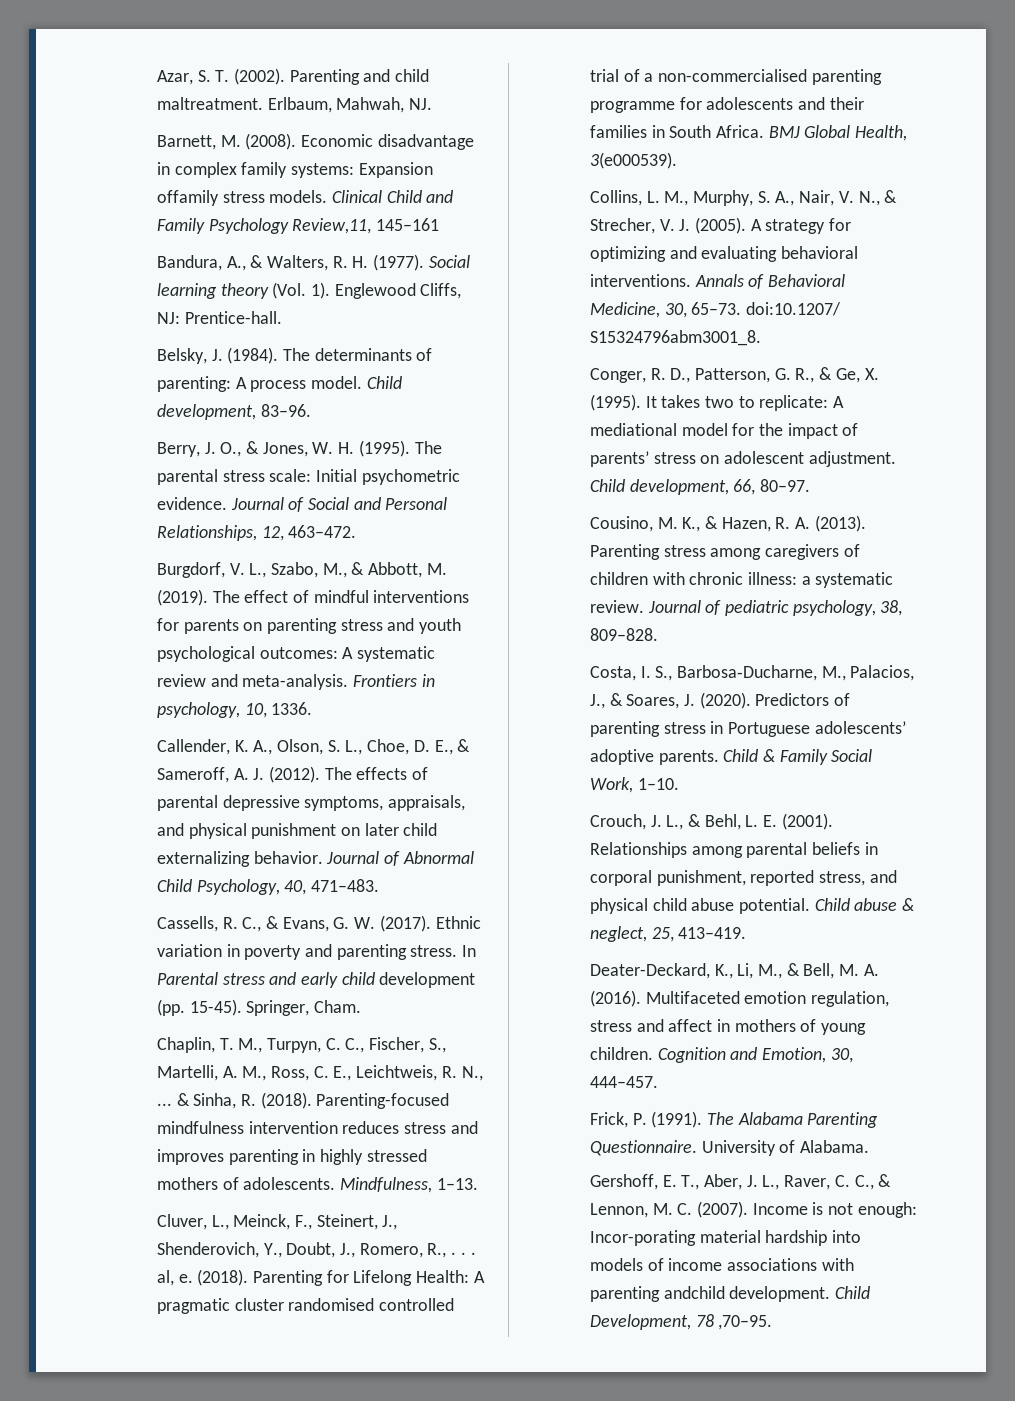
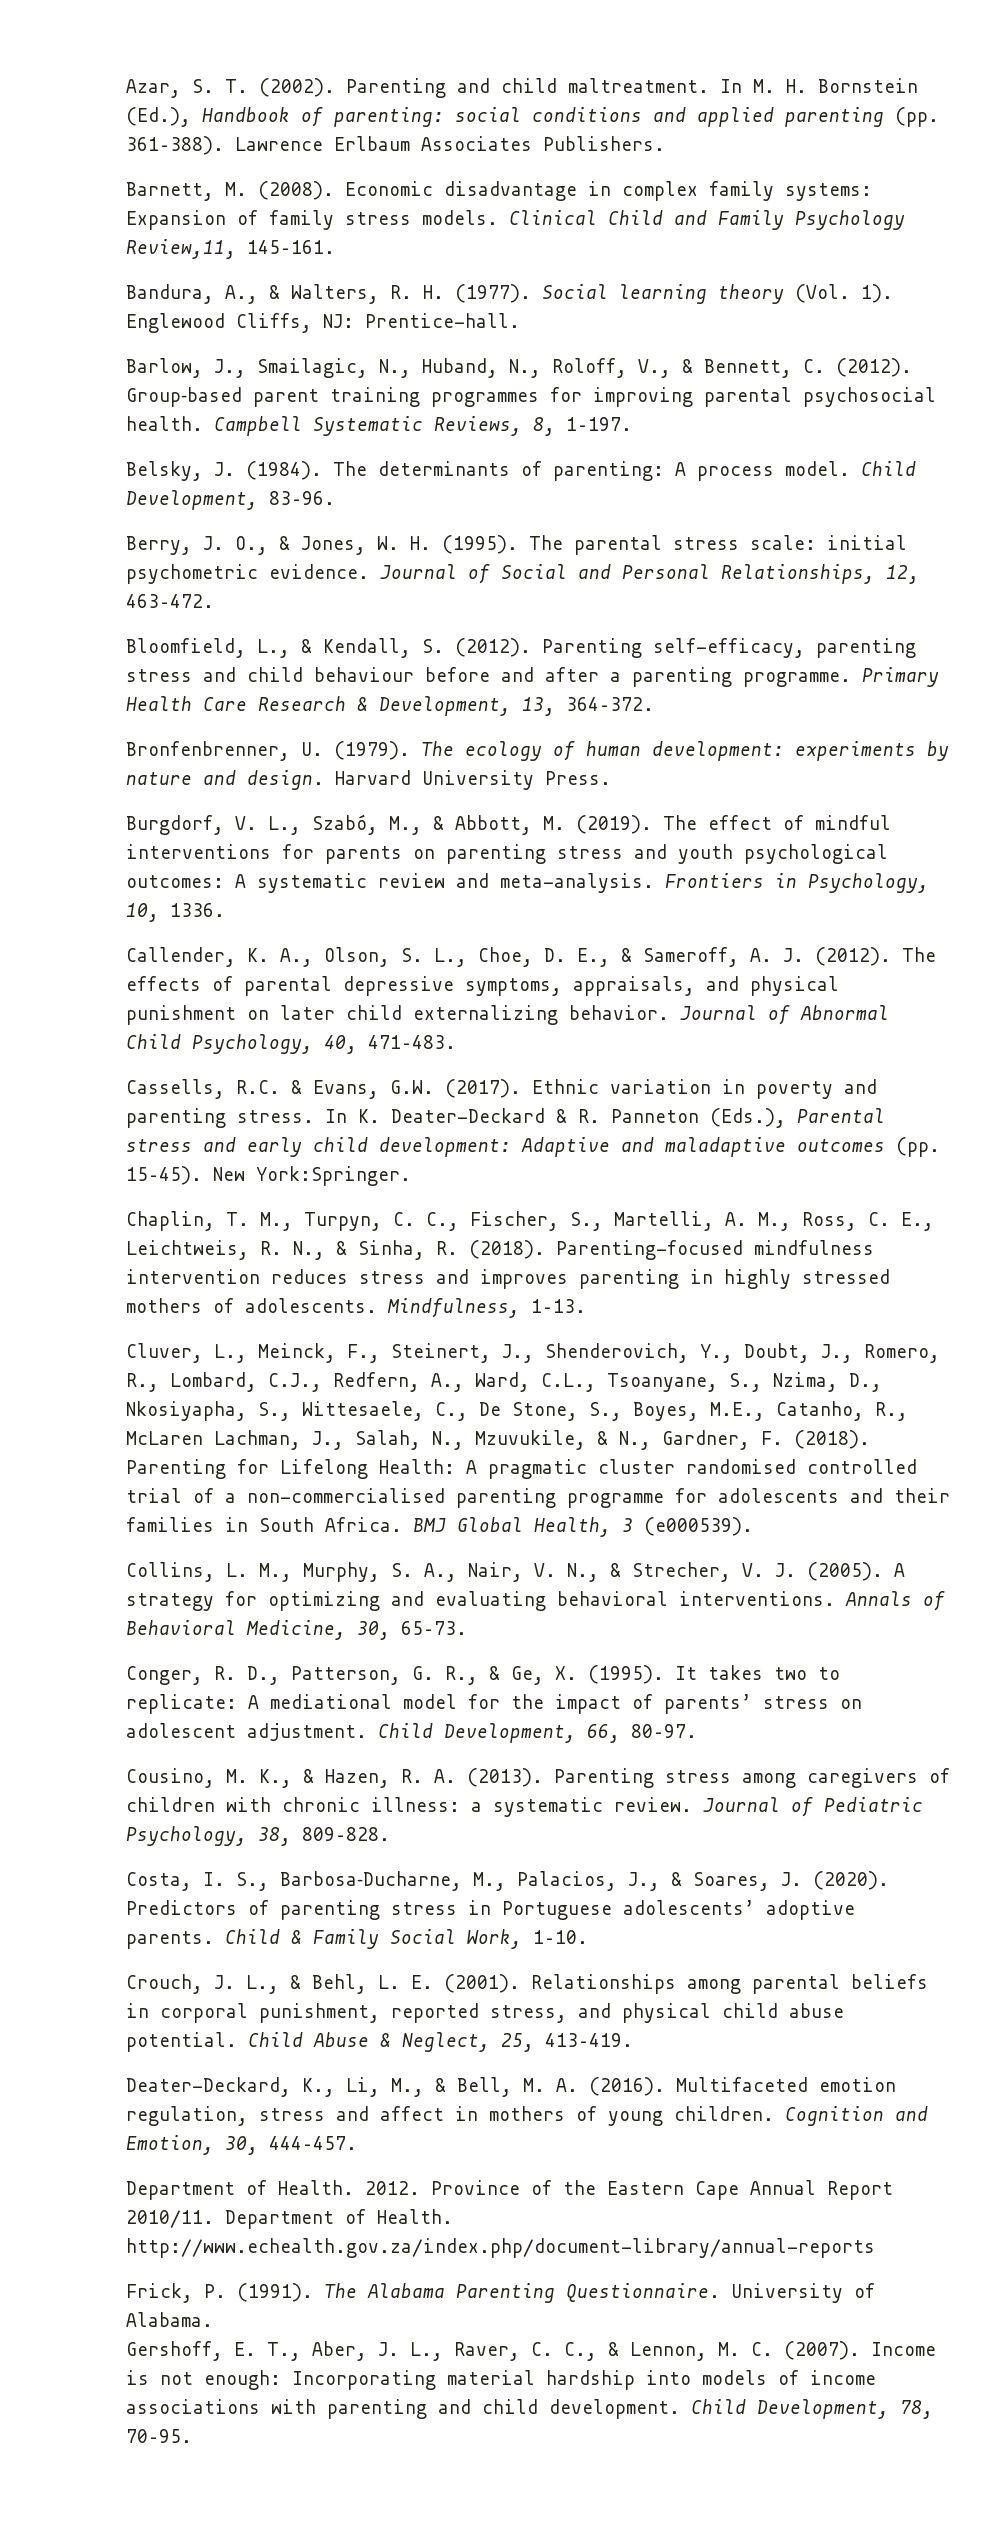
[267,97,432,113] Erlbaum, Mahwah, NJ. -> [720,78,919,93] [126,107,940,127] [126,136,666,155] In M. H. Bornstein (Ed.), Handbook of parenting: social conditions and applied parenting (pp. 361–388). Lawrence Erlbaum Associates Publishers.
[156,190,219,206] offamily -> [237,210,335,230] of family
[375,218,439,231] 145–161 -> [247,240,336,254] 145–161.
(282, 317) none -> [126,358,913,378] [126,387,937,407] [126,416,633,436] // Barlow, J., Smailagic, N., Huband, N., Roloff, V., & Bennett, C. (2012). Group‐based parent training programmes for improving parental psychosocial health. Campbell Systematic Reviews, 8, 1–197.
[156,404,256,420] development, -> [126,490,259,510] Development,
[315,469,357,482] Initial -> [827,535,908,550] initial
(357, 531) none -> [126,638,917,658] [126,667,940,687] [126,696,655,716] [126,741,950,761] [126,770,612,790] // Bloomfield, L., & Kendall, S. (2012). Parenting self-efficacy, parenting stress and child behaviour before and after a parenting programme. Primary Health Care Research & Development, 13, 364–372. // Bronfenbrenner, U. (1979). The ecology of human development: experiments by nature and design. Harvard University Press.
[270,562,318,578] Szabo, -> [312,814,379,835] Szabó,
[156,702,240,718] psychology, -> [808,873,930,893] Psychology,
[222,916,376,932] R. C., & Evans, G. W. -> [236,1080,435,1099] R.C. & Evans, G.W.
(477, 951) none -> [358,1108,787,1128] K. Deater-Deckard & R. Panneton (Eds.),
[379,972,476,988] [156,999,361,1016] development (pp. 15-45). Springer, Cham. -> [379,1137,941,1157] [126,1166,412,1186] development: Adaptive and maladaptive outcomes (pp. 15–45). New York:Springer.
[156,1103,172,1106] ... -> (326, 1250) none
[451,1252,476,1255] [156,1270,193,1286] . . . al, e. -> [170,1372,883,1392] [126,1401,909,1421] [126,1430,784,1450] Lombard, C.J., Redfern, A., Ward, C.L., Tsoanyane, S., Nzima, D., Nkosiyapha, S., Wittesaele, C., De Stone, S., Boyes, M.E., Catanho, R., McLaren Lachman, J., Salah, N., Mzuvukile, & N., Gardner, F.
[589,152,677,169] 3(e000539). -> [622,1517,754,1536] 3 (e000539).
[745,302,841,316] [589,330,761,346] doi:10.1207/ S15324796abm3001_8. -> (468, 1628) none
[629,479,729,495] development, -> [444,1723,577,1743] Development,
[724,600,876,616] pediatric psychology, -> [824,1797,924,1812] [126,1826,248,1846] Pediatric Psychology,
[854,898,915,911] [589,926,647,942] abuse & neglect, -> [313,2032,491,2052] Abuse & Neglect,
(658, 1082) none -> [126,2180,894,2200] [126,2209,454,2229] [126,2238,876,2258] // Department of Health. 2012. Province of the Eastern Cape Annual Report 2010/11. Department of Health. http://www.echealth.gov.za/index.php/document-library/annual-reports
[589,1230,696,1246] Incor-porating -> [292,2370,437,2390] Incorporating
[663,1286,725,1299] andchild -> [438,2399,539,2414] and child
[695,1314,773,1330] 78 ,70–95. -> [900,2400,934,2419] [126,2429,193,2443] 78, 70–95.

